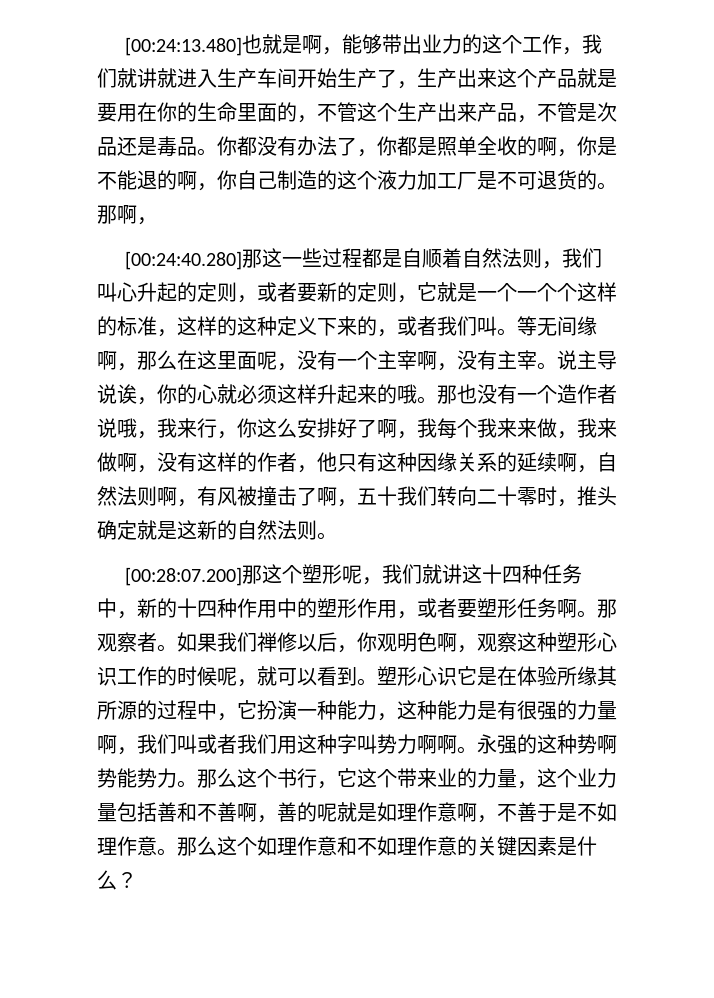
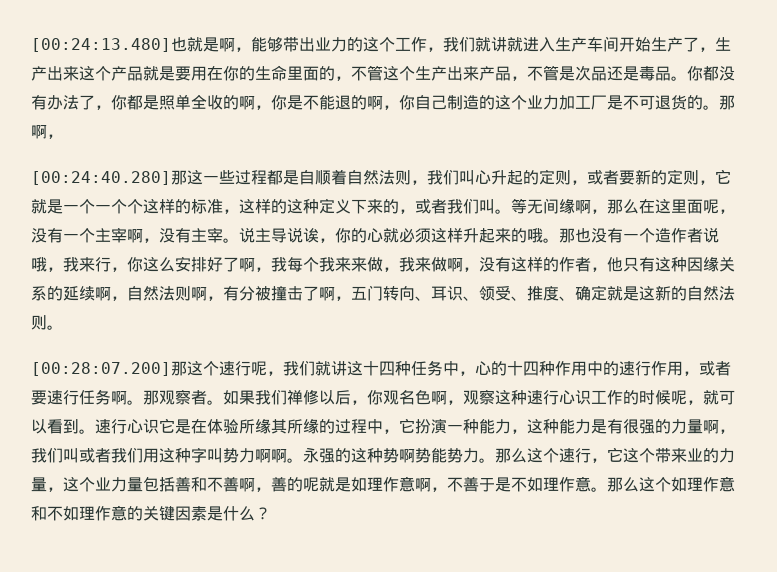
[377,170,397,190] 液 -> [527,95,543,109] 业
[217,487,237,506] 风 -> [239,286,255,301] 分
[377,486,617,507] 十我们转向二十零时，推头 -> [367,285,575,301] 门转向、耳识、领受、推度、
[302,564,343,584] 塑形 -> [219,361,251,376] 速行
[137,598,157,618] 新 -> [475,361,491,375] 心
[317,598,357,618] 塑形 -> [619,361,651,376] 速行
[477,598,517,618] 塑形 -> [47,390,79,405] 速行
[397,633,417,652] 明 -> [399,390,415,405] 名
[557,632,597,652] 塑形 -> [527,390,559,405] 速行
[377,666,417,686] 塑形 -> [95,419,127,434] 速行
[117,700,137,720] 源 -> [303,419,319,434] 缘
[277,768,297,788] 书 -> [559,448,575,463] 速

